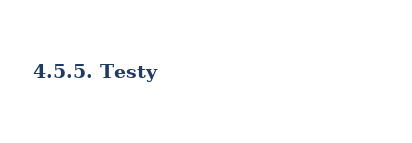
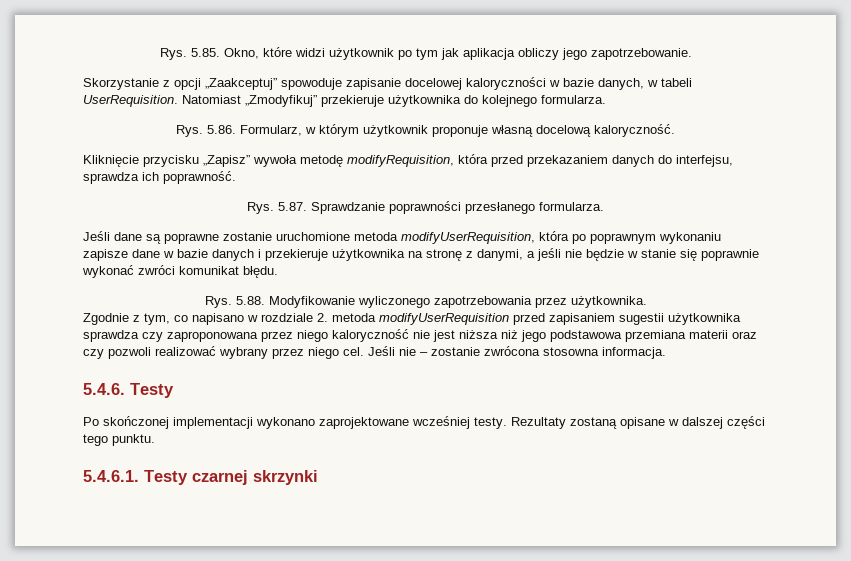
[33,64,158,82] 4.5.5. Testy -> [159,47,692,60] [83,77,692,90] [83,95,606,107] [176,124,675,137] [83,154,733,167] [83,171,236,184] [247,201,604,214] [83,231,721,244] [83,248,759,261] [82,265,278,278] [204,296,647,308] [83,313,741,325] [83,329,757,342] [83,346,666,359] [83,383,174,398] [83,416,765,429] [83,434,155,446] [83,470,318,485] Rys. 5.85. Okno, które widzi użytkownik po tym jak aplikacja obliczy jego zapotrzebowanie. // Skorzystanie z opcji „Zaakceptuj” spowoduje zapisanie docelowej kaloryczności w bazie danych, w tabeli UserRequisition. Natomiast „Zmodyfikuj” przekieruje użytkownika do kolejnego formularza. // Rys. 5.86. Formularz, w którym użytkownik proponuje własną docelową kaloryczność. // Kliknięcie przycisku „Zapisz” wywoła metodę modifyRequisition, która przed przekazaniem danych do interfejsu, sprawdza ich poprawność. // Rys. 5.87. Sprawdzanie poprawności przesłanego formularza. // Jeśli dane są poprawne zostanie uruchomione metoda modifyUserRequisition, która po poprawnym wykonaniu zapisze dane w bazie danych i przekieruje użytkownika na stronę z danymi, a jeśli nie będzie w stanie się poprawnie wykonać zwróci komunikat błędu. // Rys. 5.88. Modyfikowanie wyliczonego zapotrzebowania przez użytkownika. // Zgodnie z tym, co napisano w rozdziale 2. metoda modifyUserRequisition przed zapisaniem sugestii użytkownika sprawdza czy zaproponowana przez niego kaloryczność nie jest niższa niż jego podstawowa przemiana materii oraz czy pozwoli realizować wybrany przez niego cel. Jeśli nie – zostanie zwrócona stosowna informacja. // 5.4.6. Testy // Po skończonej implementacji wykonano zaprojektowane wcześniej testy. Rezultaty zostaną opisane w dalszej części tego punktu. // 5.4.6.1. Testy czarnej skrzynki

